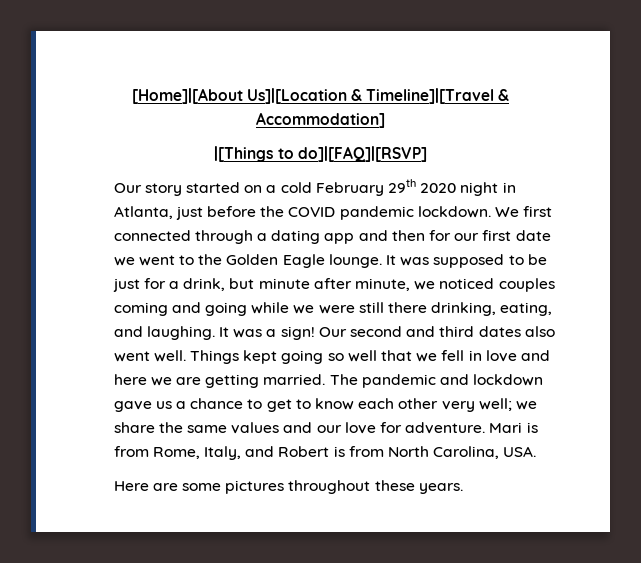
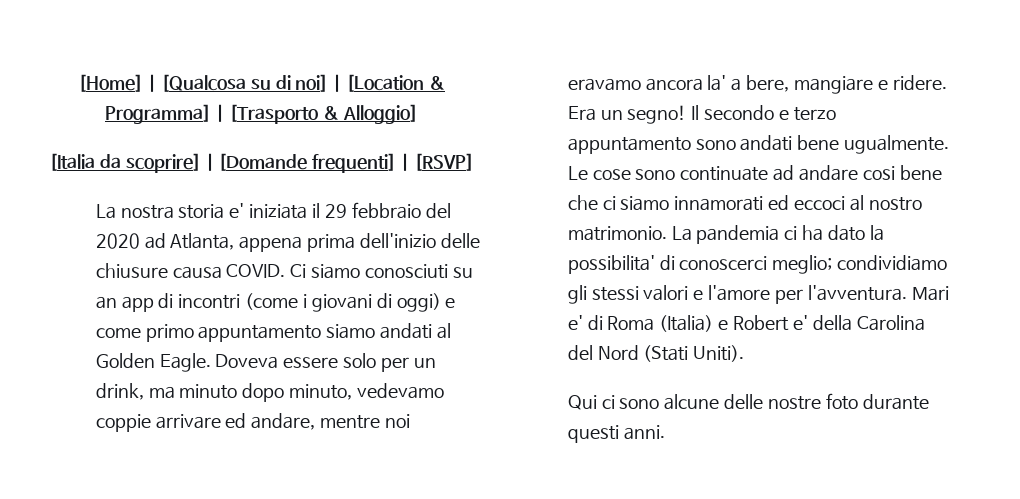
[131,88,510,104] [256,112,385,128] [214,146,427,162] [113,179,516,196] [113,206,553,220] [113,230,551,244] [113,254,547,268] [112,278,555,292] [113,302,553,316] [113,326,555,340] [113,350,550,364] [113,374,544,388] [113,398,537,412] [113,422,538,434] [113,446,537,460] [113,480,463,494] [Home]|[About Us]|[Location & Timeline]|[Travel & Accommodation] // |[Things to do]|[FAQ]|[RSVP] // Our story started on a cold February 29th 2020 night in Atlanta, just before the COVID pandemic lockdown. We first connected through a dating app and then for our first date we went to the Golden Eagle lounge. It was supposed to be just for a drink, but minute after minute, we noticed couples coming and going while we were still there drinking, eating, and laughing. It was a sign! Our second and third dates also went well. Things kept going so well that we fell in love and here we are getting married. The pandemic and lockdown gave us a chance to get to know each other very well; we share the same values and our love for adventure. Mari is from Rome, Italy, and Robert is from North Carolina, USA. // Here are some pictures throughout these years. -> [78,74,445,92] [105,104,418,124] [48,153,475,173] [95,202,451,219] [95,233,480,252] [95,263,473,279] [95,293,456,312] [95,323,452,342] [95,353,436,372] [95,383,445,402] [95,413,411,432] [567,75,947,94] [567,105,836,124] [567,135,950,154] [567,165,942,181] [567,195,922,211] [567,225,884,244] [567,255,948,274] [567,285,949,304] [567,315,925,332] [567,345,745,362] [567,393,929,410] [567,425,665,443] [Home] | [Qualcosa su di noi] | [Location & Programma] | [Trasporto & Alloggio] // [Italia da scoprire] | [Domande frequenti] | [RSVP] // La nostra storia e' iniziata il 29 febbraio del 2020 ad Atlanta, appena prima dell'inizio delle chiusure causa COVID. Ci siamo conosciuti su an app di incontri (come i giovani di oggi) e come primo appuntamento siamo andati al Golden Eagle. Doveva essere solo per un drink, ma minuto dopo minuto, vedevamo coppie arrivare ed andare, mentre noi eravamo ancora la' a bere, mangiare e ridere. Era un segno! Il secondo e terzo appuntamento sono andati bene ugualmente. Le cose sono continuate ad andare cosi bene che ci siamo innamorati ed eccoci al nostro matrimonio. La pandemia ci ha dato la possibilita' di conoscerci meglio; condividiamo gli stessi valori e l'amore per l'avventura. Mari e' di Roma (Italia) e Robert e' della Carolina del Nord (Stati Uniti). // Qui ci sono alcune delle nostre foto durante questi anni.

